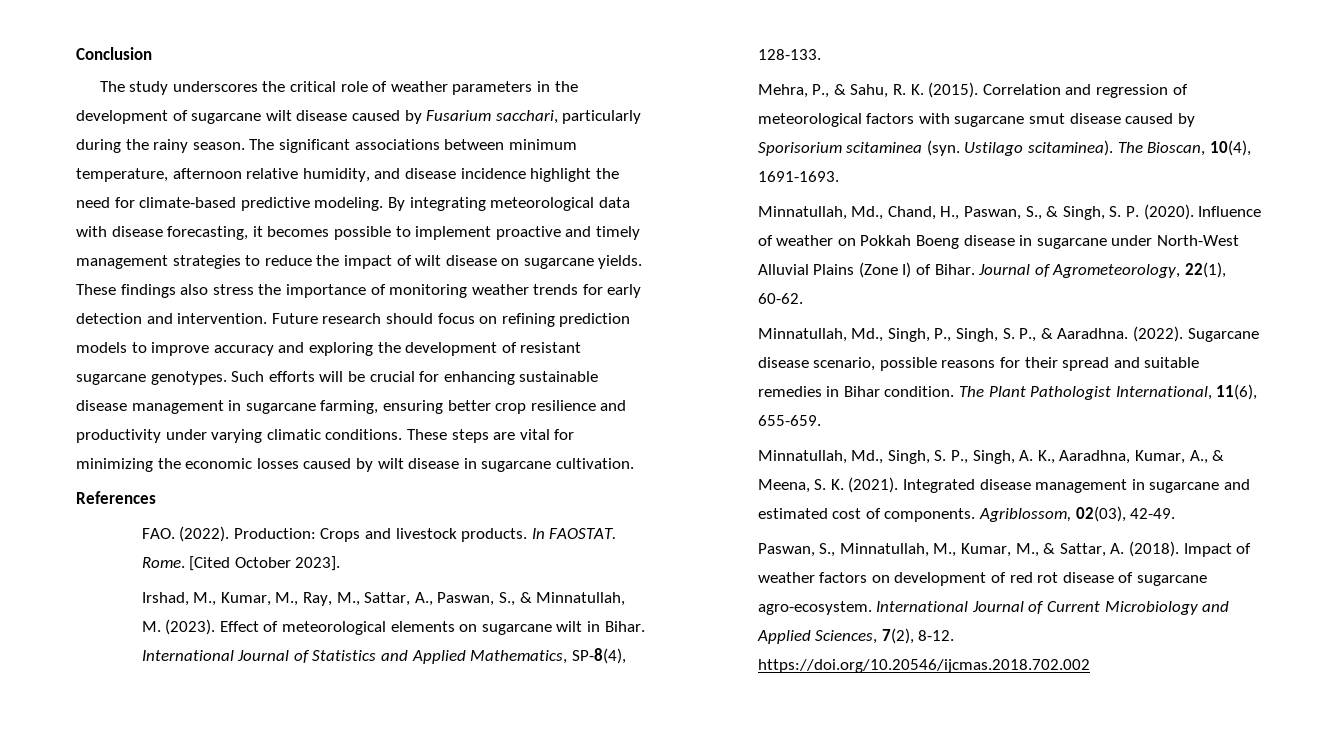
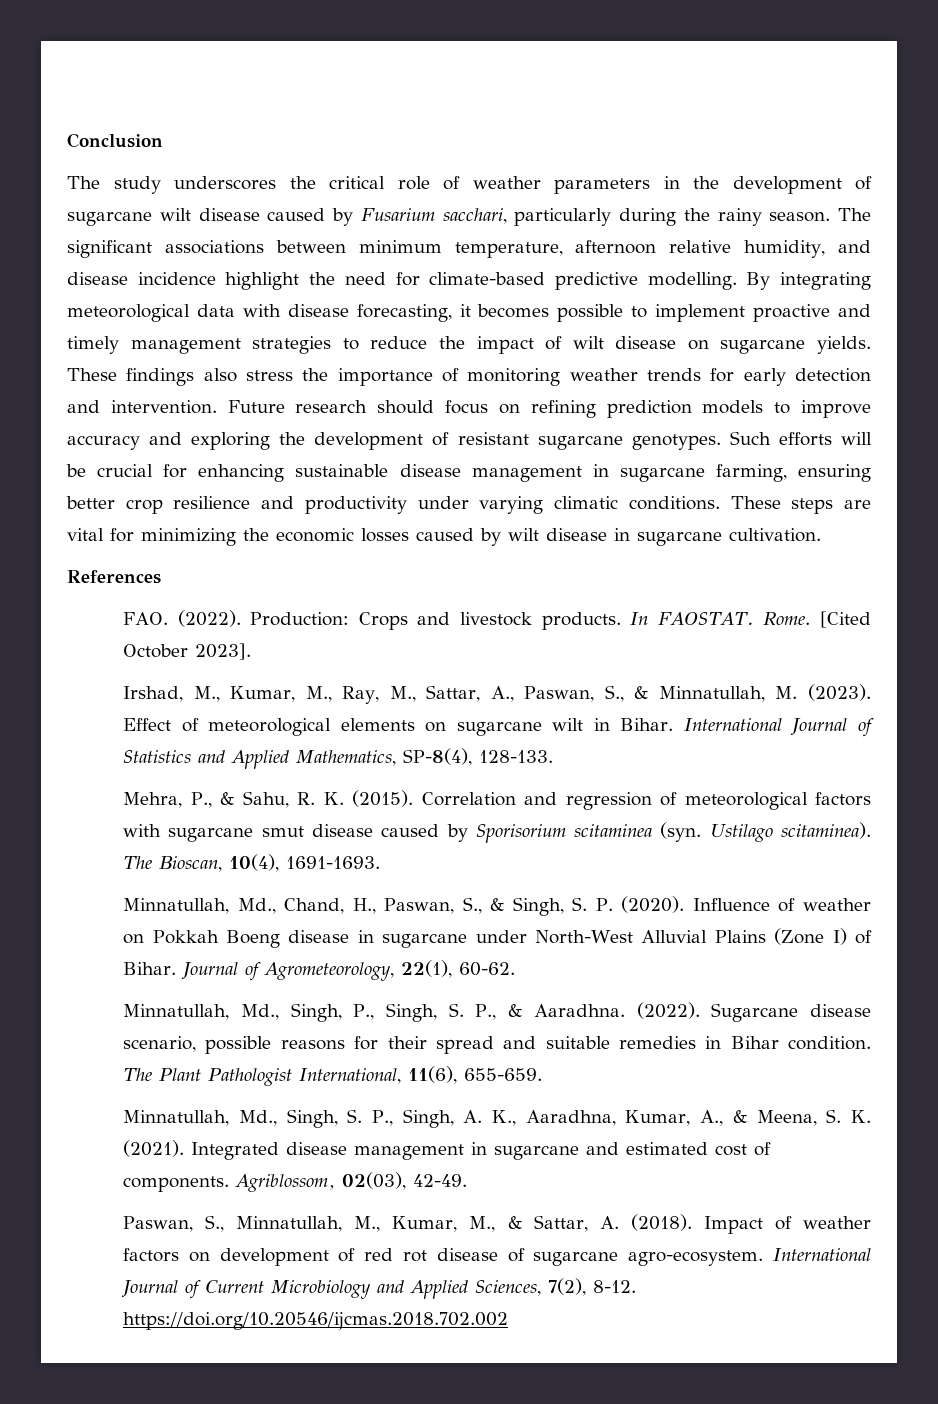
[314,197,384,211] modeling. -> [647,272,737,290] modelling.

